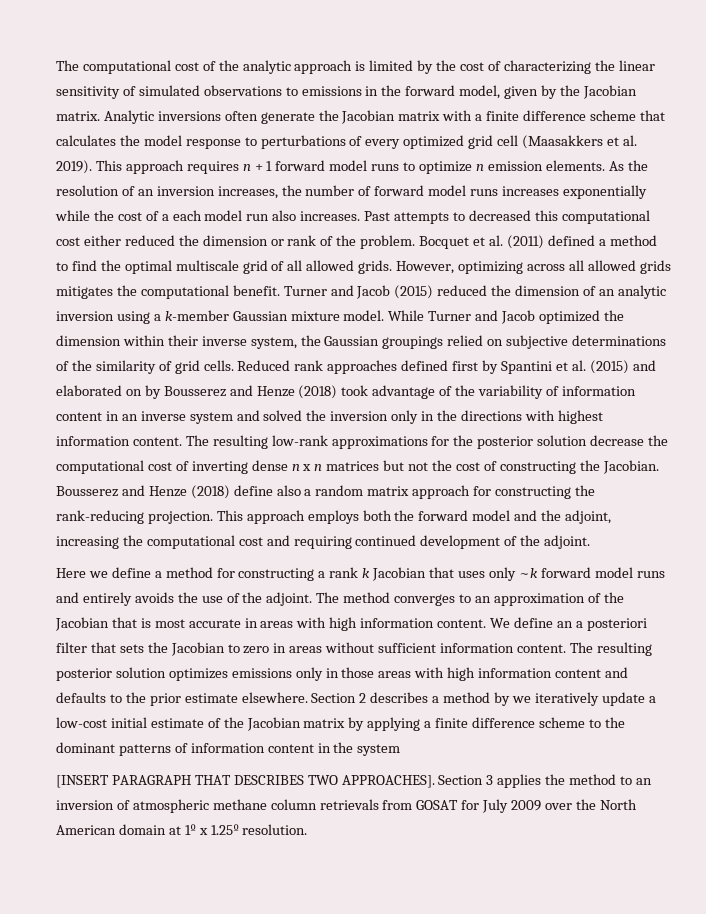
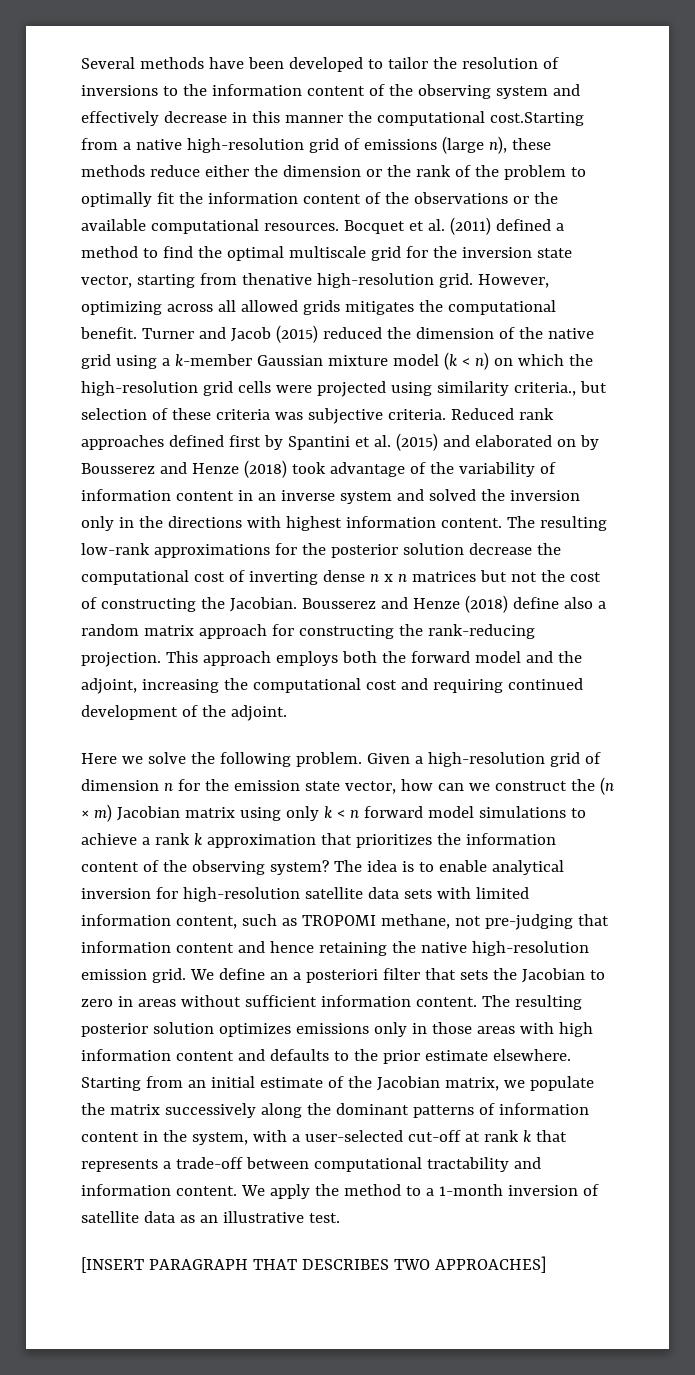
[56,60,655,74] [56,85,637,99] [56,110,665,124] [56,135,637,149] [56,160,648,174] [56,185,647,199] [55,210,650,224] [56,235,175,246] The computational cost of the analytic approach is limited by the cost of characterizing the linear sensitivity of simulated observations to emissions in the forward model, given by the Jacobian matrix. Analytic inversions often generate the Jacobian matrix with a finite difference scheme that calculates the model response to perturbations of every optimized grid cell (Maasakkers et al. 2019). This approach requires n + 1 forward model runs to optimize n emission elements. As the resolution of an inversion increases, the number of forward model runs increases exponentially while the cost of a each model run also increases. Past attempts to decreased this computational cost either reduced -> [81,57,559,72] [81,84,580,99] [81,111,584,126] [81,136,551,154] [81,165,249,177] Several methods have been developed to tailor the resolution of inversions to the information content of the observing system and effectively decrease in this manner the computational cost.Starting from a native high-resolution grid of emissions (large n), these methods reduce either
(284, 242) none -> [386,165,411,177] the
[360,235,416,249] problem. -> [503,165,586,180] [81,192,558,207] [81,219,339,234] problem to optimally fit the information content of the observations or the available computational resources.
[271,260,393,274] of all allowed grids. -> [405,246,572,258] [81,273,473,288] for the inversion state vector, starting from thenative high-resolution grid.
[598,285,666,299] [56,311,114,321] an analytic inversion -> [518,327,594,339] [81,354,111,369] the native grid
[343,310,624,324] [56,335,667,349] [56,360,234,374] model. While Turner and Jacob optimized the dimension within their inverse system, the Gaussian groupings relied on subjective determinations of the similarity of grid cells. -> [392,352,593,370] [81,381,607,397] [81,408,446,424] model (k < n) on which the high-resolution grid cells were projected using similarity criteria., but selection of these criteria was subjective criteria.
[111,567,665,581] [56,592,624,606] [55,617,487,631] define a method for constructing a rank k Jacobian that uses only ~k forward model runs and entirely avoids the use of the adjoint. The method converges to an approximation of the Jacobian that is most accurate in areas with high information content. -> [147,752,601,767] [81,777,614,795] [81,804,586,822] [81,833,556,848] [81,860,564,875] [81,887,529,902] [81,914,609,930] [81,941,589,956] [81,968,186,983] solve the following problem. Given a high-resolution grid of dimension n for the emission state vector, how can we construct the (n × m) Jacobian matrix using only k < n forward model simulations to achieve a rank k approximation that prioritizes the information content of the observing system? The idea is to enable analytical inversion for high-resolution satellite data sets with limited information content, such as TROPOMI methane, not pre-judging that information content and hence retaining the native high-resolution emission grid.
[311,692,656,706] [56,717,107,728] Section 2 describes a method by we iteratively update a low-cost -> [81,1076,206,1091] Starting from an
[303,717,601,731] matrix by applying a finite difference scheme to -> [444,1076,594,1091] [81,1103,302,1118] matrix, we populate the matrix successively along
[357,744,401,756] system -> [191,1130,567,1145] [81,1157,541,1172] [81,1184,599,1199] [81,1211,340,1223] system, with a user-selected cut-off at rank k that represents a trade-off between computational tractability and information content. We apply the method to a 1-month inversion of satellite data as an illustrative test.
[341,774,652,788] [56,799,637,813] [56,824,308,835] APPROACHES]. Section 3 applies the method to an inversion of atmospheric methane column retrievals from GOSAT for July 2009 over the North American domain at 1º x 1.25º resolution. -> [434,1256,546,1273] APPROACHES]

